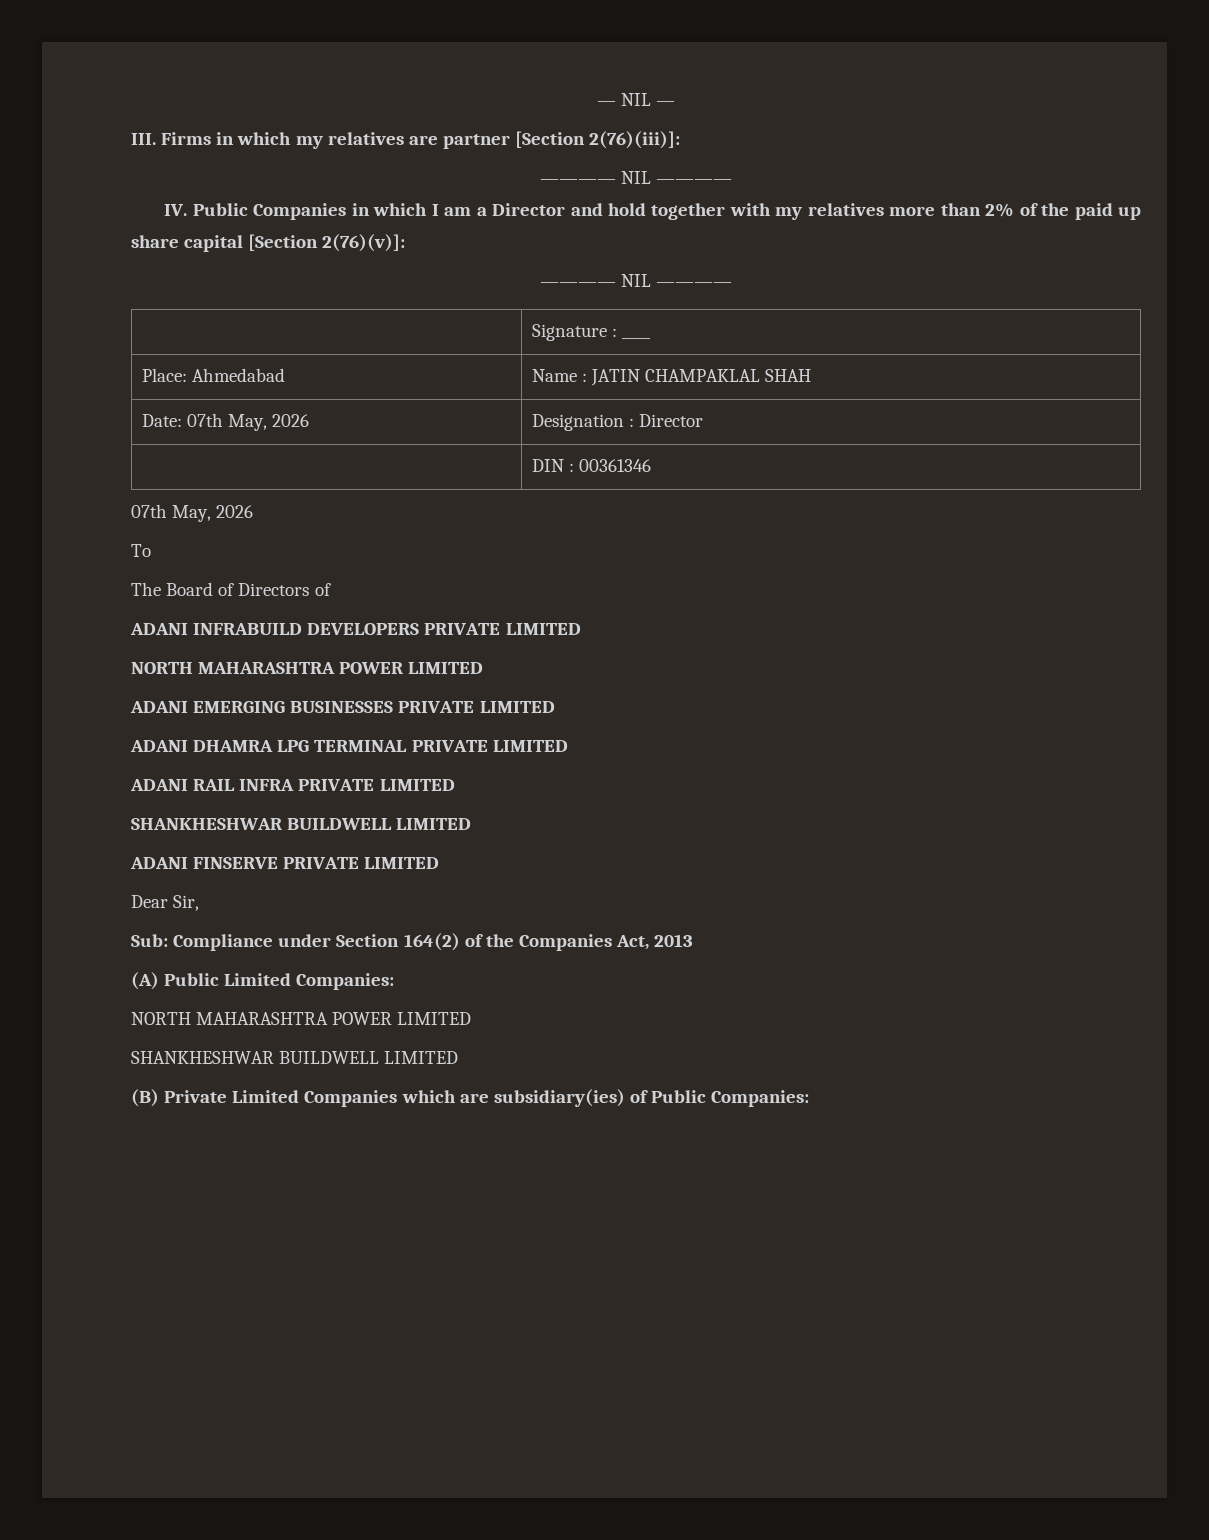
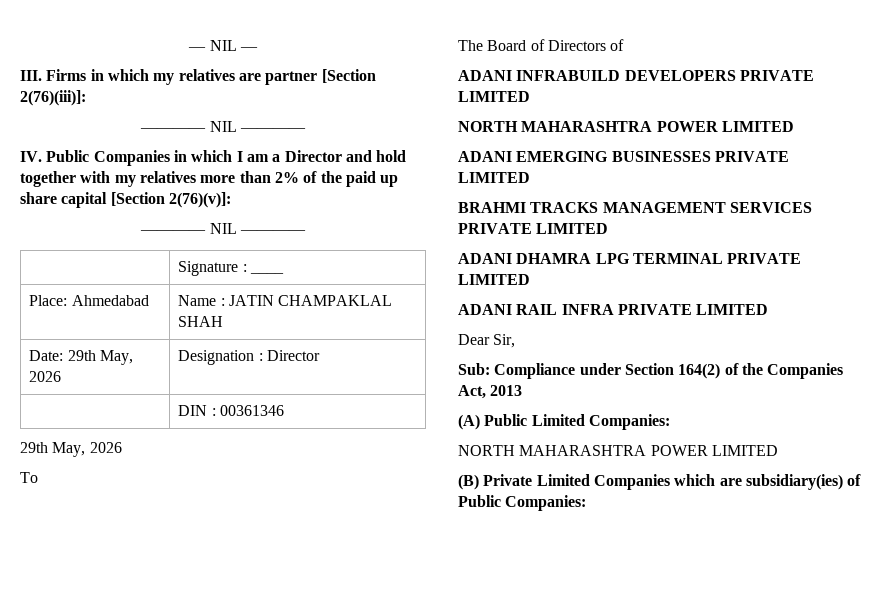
[186,413,223,427] 07th -> [67,350,96,361] 29th
[131,504,167,518] 07th -> [20,442,48,453] 29th
(555, 707) none -> [458,202,812,213] [458,223,609,234] // BRAHMI TRACKS MANAGEMENT SERVICES PRIVATE LIMITED
[131,818,472,830] [130,857,440,869] // SHANKHESHWAR BUILDWELL LIMITED // ADANI FINSERVE PRIVATE LIMITED -> (769, 309) none
[131,1051,459,1064] // SHANKHESHWAR BUILDWELL LIMITED -> (778, 450) none

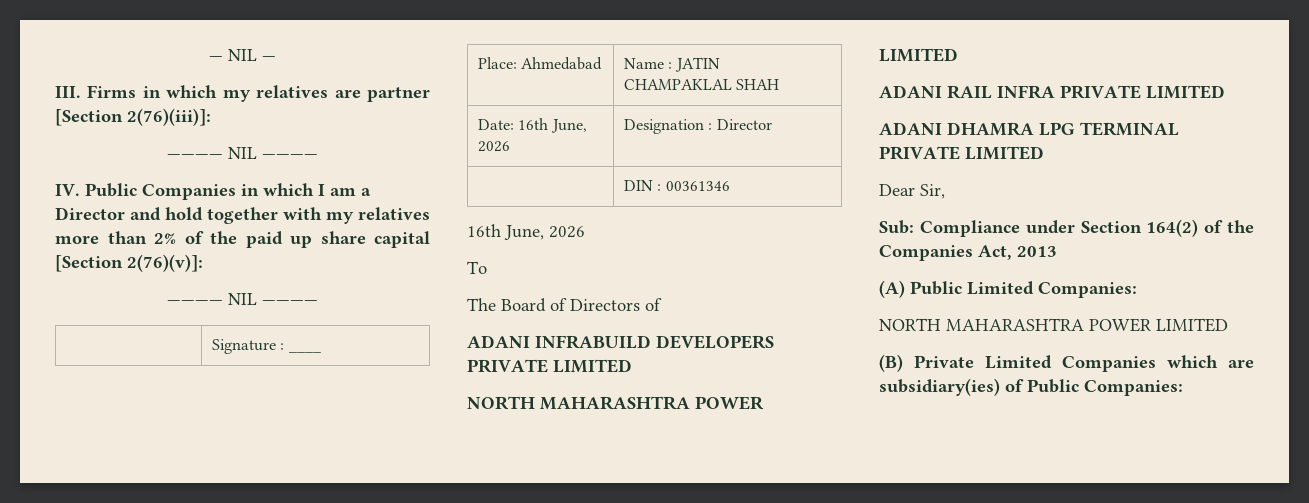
[67,350,133,365] 29th May, -> [518,118,587,133] 16th June,
[20,442,86,457] 29th May, -> [467,224,544,240] 16th June,
[516,151,789,162] [458,172,530,183] [458,202,812,213] EMERGING BUSINESSES PRIVATE LIMITED // BRAHMI TRACKS MANAGEMENT SERVICES -> [947,85,1055,99] RAIL INFRA
[458,304,769,315] // ADANI RAIL INFRA PRIVATE LIMITED -> (1044, 153) none

